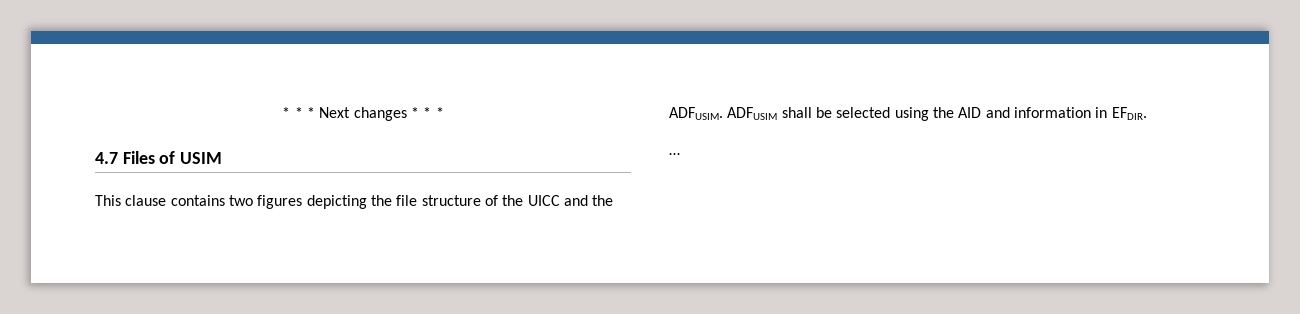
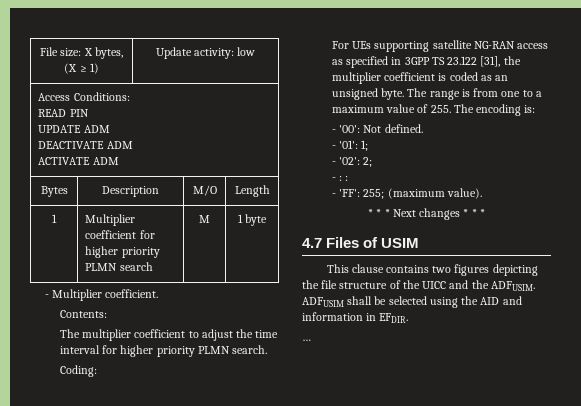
(282, 112) none -> [40,47,123,59] [64,63,99,74] [155,47,256,59] [38,92,130,101] [38,109,89,117] [38,125,110,133] [38,141,133,149] [38,157,119,165] [40,186,68,197] [102,186,159,197] [192,185,217,196] [234,185,270,197] [52,214,57,223] [85,214,136,226] [85,230,155,239] [85,246,160,258] [85,262,153,271] [199,215,210,223] [237,214,268,226] [44,289,159,301] [59,310,107,318] [59,329,279,341] [59,345,268,357] [59,365,97,377] [331,40,549,52] [331,56,521,68] [331,72,509,84] [331,88,542,100] [331,104,536,116] [331,124,423,133] [331,140,369,151] [331,157,373,167] [331,175,349,181] [331,188,482,199] File size: X bytes, (X ≥ 1) | Update activity: low // Access Conditions: // READ PIN // UPDATE ADM // DEACTIVATE ADM // ACTIVATE ADM // Bytes | Description | M/O | Length // 1 | Multiplier coefficient for higher priority PLMN search | M | 1 byte // - Multiplier coefficient. // Contents: // The multiplier coefficient to adjust the time interval for higher priority PLMN search. // Coding: // For UEs supporting satellite NG-RAN access as specified in 3GPP TS 23.122 [31], the multiplier coefficient is coded as an unsigned byte. The range is from one to a maximum value of 255. The encoding is: // - '00': Not defined. // - '01': 1; // - '02': 2; // - : : // - 'FF': 255; (maximum value). //

